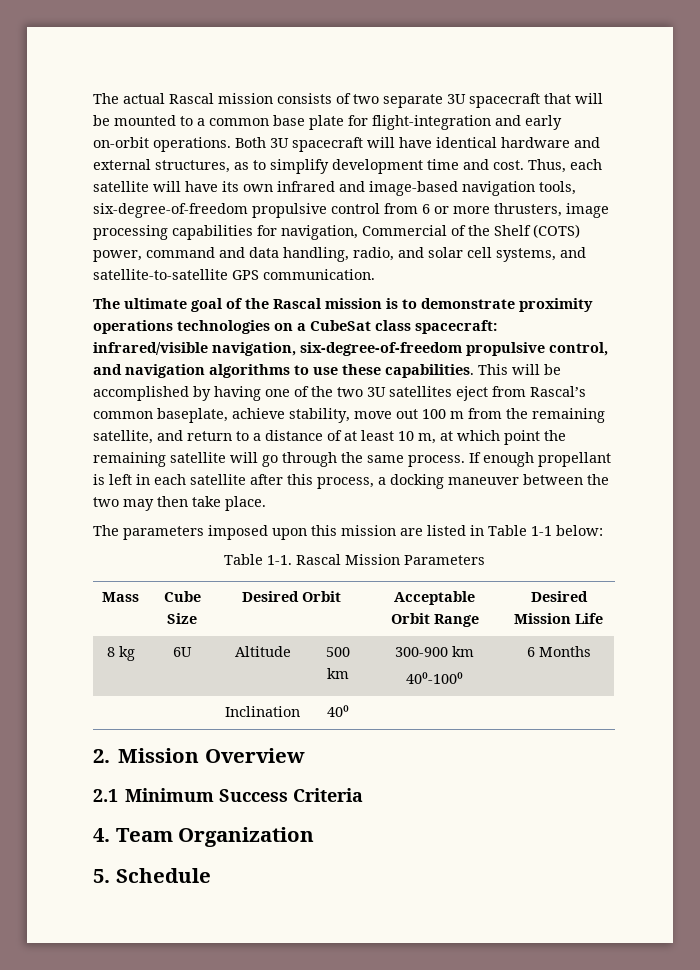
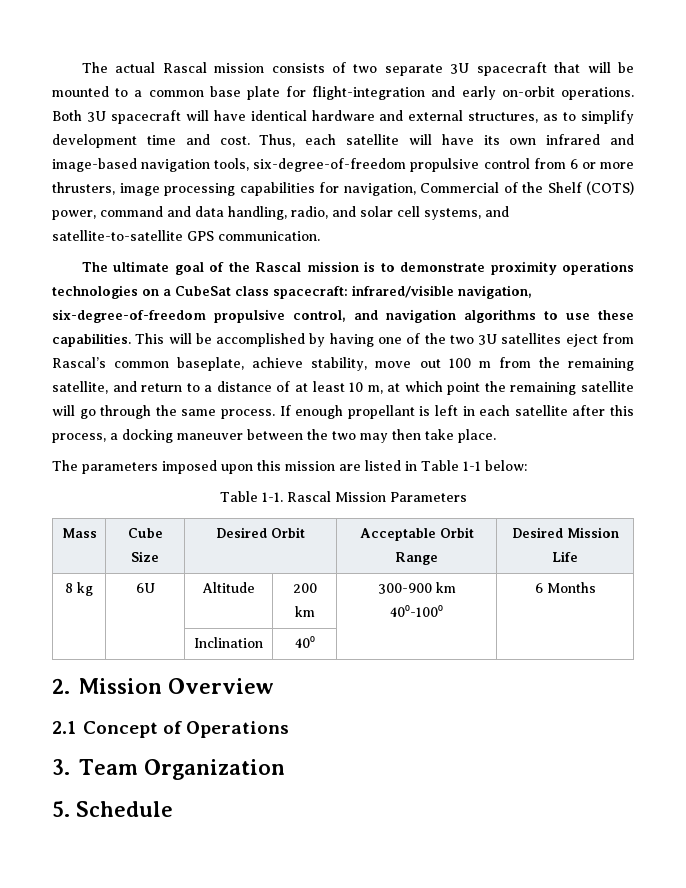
[325,647,350,657] 500 -> [292,583,317,593] 200
[125,788,364,802] [93,828,110,842] Minimum Success Criteria // 4. -> [83,721,290,738] [52,759,70,775] Concept of Operations // 3.

